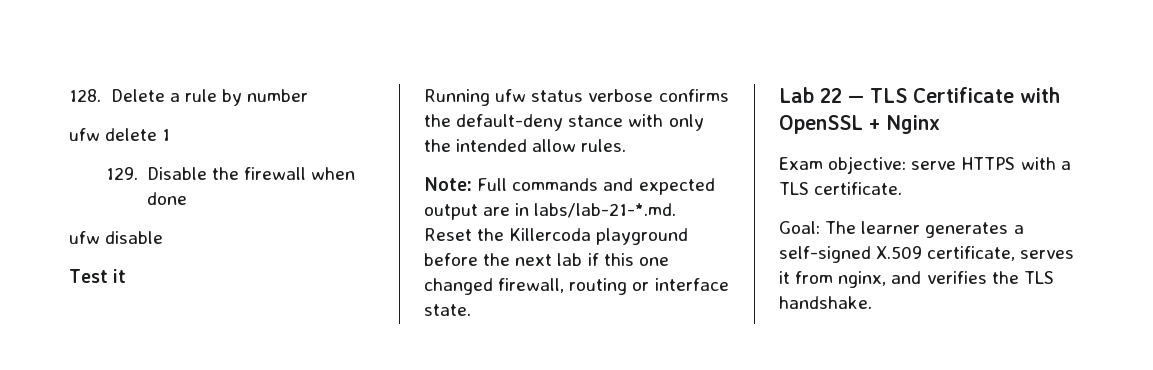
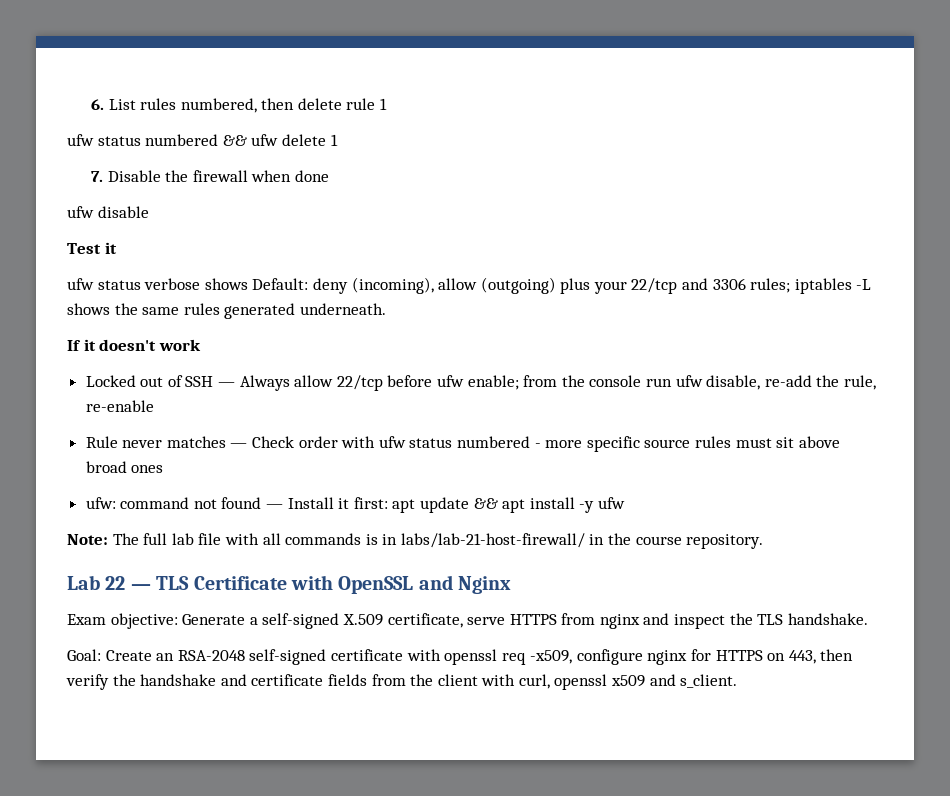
[69,89,309,106] 128. Delete a rule by number // -> [90,98,388,113] [67,134,247,146] 6. List rules numbered, then delete rule 1 // ufw status numbered &&
[105,167,138,180] 129. -> [90,171,103,182] 7.
[424,89,490,106] Running -> (117, 248) none
[658,89,729,102] [424,114,704,131] [424,139,627,152] [424,177,715,195] [424,203,677,220] [424,228,689,245] [424,253,669,266] [424,278,729,295] [424,304,471,316] confirms the default-deny stance with only the intended allow rules. // Note: Full commands and expected output are in labs/lab-21-*.md. Reset the Killercoda playground before the next lab if this one changed firewall, routing or interface state. -> [204,277,872,294] [67,303,386,319] [67,339,201,351] [85,375,876,391] [85,400,154,412] [85,436,840,452] [85,461,164,473] [85,497,625,513] [67,533,764,549] shows Default: deny (incoming), allow (outgoing) plus your 22/tcp and 3306 rules; iptables -L shows the same rules generated underneath. // If it doesn't work // Locked out of SSH — Always allow 22/tcp before ufw enable; from the console run ufw disable, re-add the rule, re-enable // Rule never matches — Check order with ufw status numbered - more specific source rules must sit above broad ones // ufw: command not found — Install it first: apt update && apt install -y ufw // Note: The full lab file with all commands is in labs/lab-21-host-firewall/ in the course repository.
[869,119,880,130] + -> [418,575,453,590] and
[911,157,1071,170] [779,182,903,195] [779,221,1024,238] [779,246,1075,263] [779,271,1054,288] [779,296,872,309] serve HTTPS with a TLS certificate. // Goal: The learner generates a self-signed X.509 certificate, serves it from nginx, and verifies the TLS handshake. -> [182,613,868,629] [67,649,854,665] [66,674,738,690] Generate a self-signed X.509 certificate, serve HTTPS from nginx and inspect the TLS handshake. // Goal: Create an RSA-2048 self-signed certificate with openssl req -x509, configure nginx for HTTPS on 443, then verify the handshake and certificate fields from the client with curl, openssl x509 and s_client.

